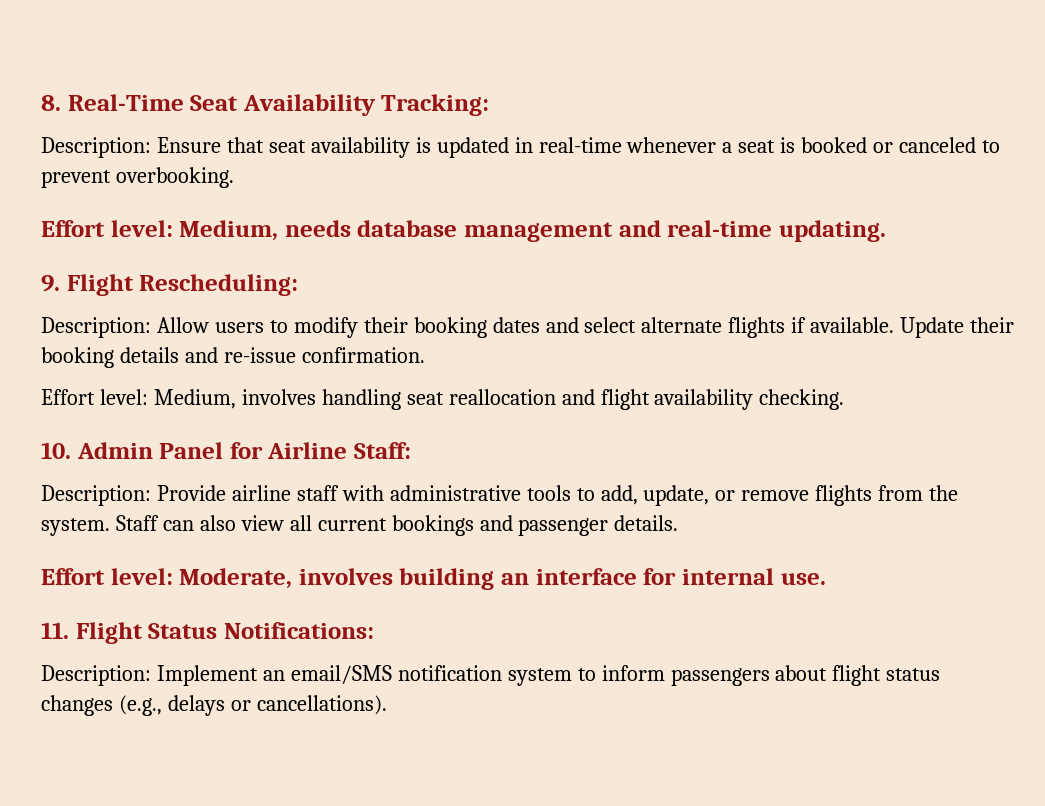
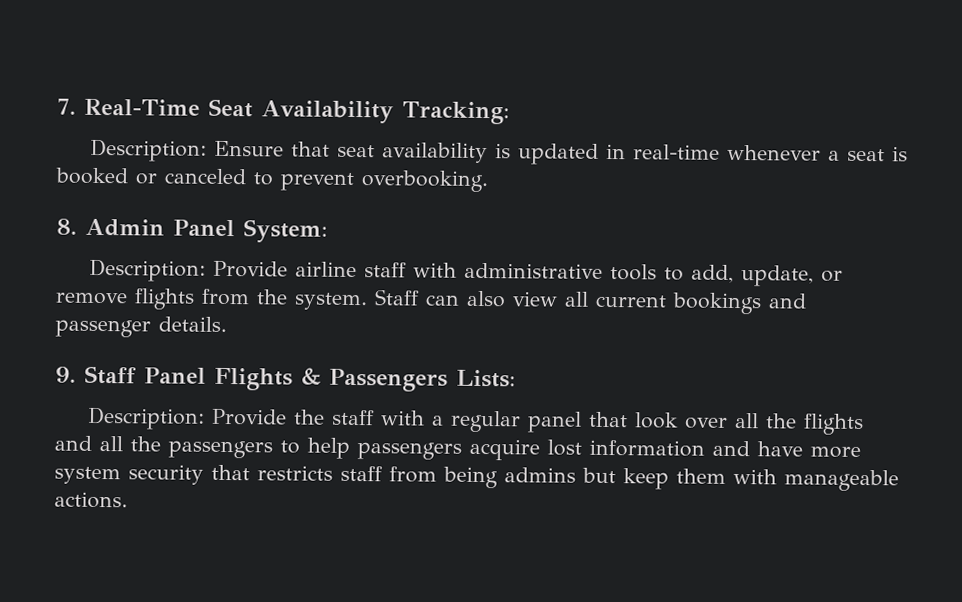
[41,95,61,111] 8. -> [57,98,76,115] 7.
[41,220,886,242] [41,274,299,296] [41,317,1015,338] [41,347,425,368] [41,389,845,410] [41,442,412,459] Effort level: Medium, needs database management and real-time updating. // 9. Flight Rescheduling: // Description: Allow users to modify their booking dates and select alternate flights if available. Update their booking details and re-issue confirmation. // Effort level: Medium, involves handling seat reallocation and flight availability checking. // 10. Admin Panel for Airline Staff: -> [56,218,328,243] 8. Admin Panel System:
[41,568,826,590] [41,622,374,644] [41,665,941,686] [41,695,387,716] Effort level: Moderate, involves building an interface for internal use. // 11. Flight Status Notifications: // Description: Implement an email/SMS notification system to inform passengers about flight status changes (e.g., delays or cancellations). -> [55,365,516,392] [86,406,864,436] [54,435,861,461] [54,464,899,492] [54,491,128,509] 9. Staff Panel Flights & Passengers Lists: // Description: Provide the staff with a regular panel that look over all the flights and all the passengers to help passengers acquire lost information and have more system security that restricts staff from being admins but keep them with manageable actions.

